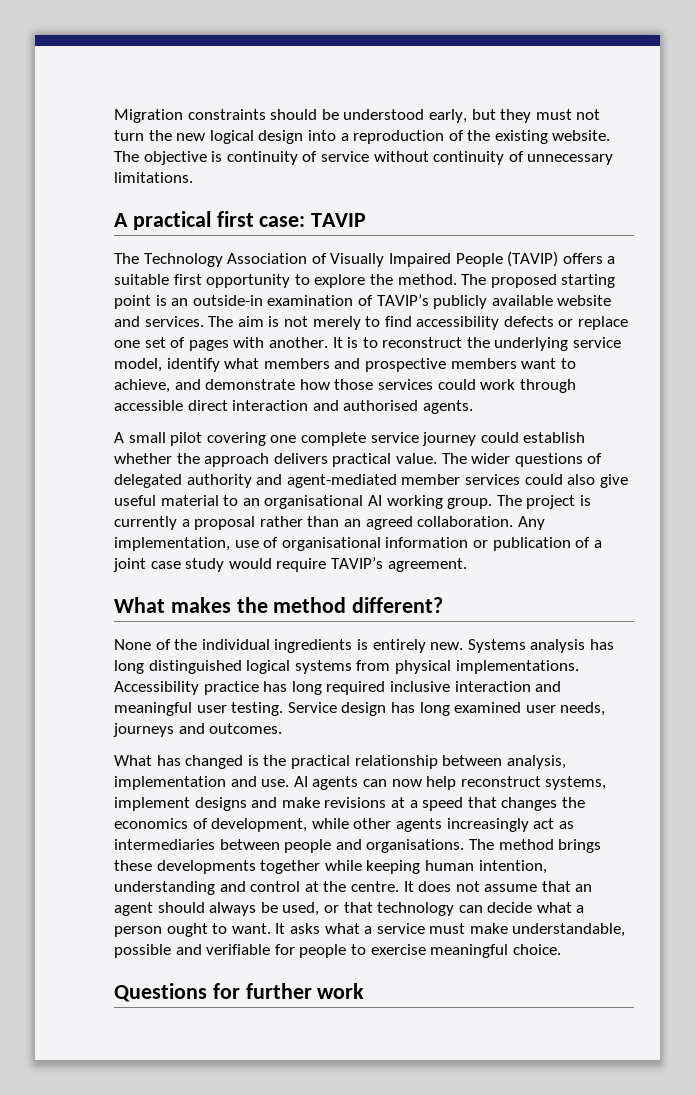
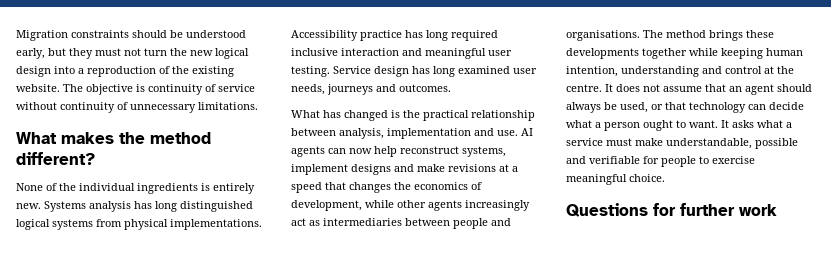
[114,211,367,230] [114,251,616,267] [114,274,616,288] [114,294,612,309] [114,316,629,330] [114,337,622,351] [114,358,576,372] [114,379,576,393] [114,400,473,414] [114,432,586,446] [114,453,603,467] [114,474,628,488] [114,495,591,509] [114,516,545,530] [114,537,602,551] [113,557,467,572] // A practical first case: TAVIP // The Technology Association of Visually Impaired People (TAVIP) offers a suitable first opportunity to explore the method. The proposed starting point is an outside-in examination of TAVIP’s publicly available website and services. The aim is not merely to find accessibility defects or replace one set of pages with another. It is to reconstruct the underlying service model, identify what members and prospective members want to achieve, and demonstrate how those services could work through accessible direct interaction and authorised agents. // A small pilot covering one complete service journey could establish whether the approach delivers practical value. The wider questions of delegated authority and agent-mediated member services could also give useful material to an organisational AI working group. The project is currently a proposal rather than an agreed collaboration. Any implementation, use of organisational information or publication of a joint case study would require TAVIP’s agreement. -> (258, 106) none

